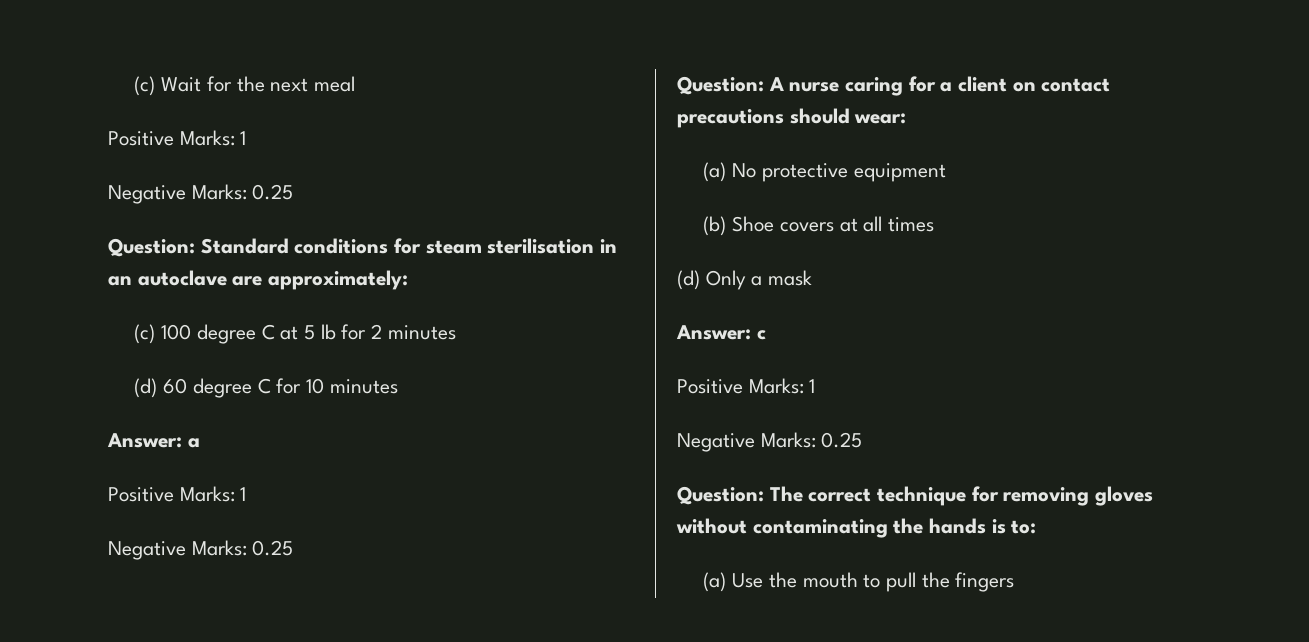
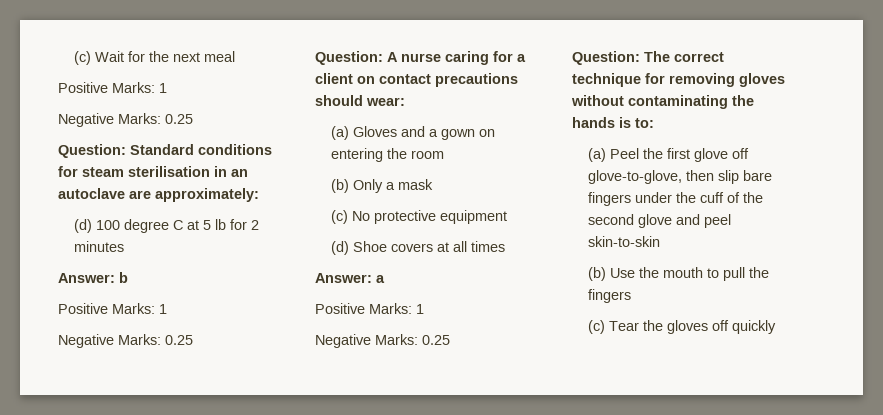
[134,324,156,344] (c) -> [74,219,93,233] (d)
[134,378,398,398] [107,433,200,448] // (d) 60 degree C for 10 minutes // Answer: a -> [58,272,128,283] // Answer: b
(727, 172) none -> [353,126,496,140] [331,148,445,162] [331,179,434,193] [331,210,349,224] Gloves and a gown on entering the room // (b) Only a mask // (c)
[703,216,727,236] (b) -> [331,241,350,255] (d)
[677,270,813,290] [676,325,766,340] (d) Only a mask // Answer: c -> [315,273,385,283] Answer: a
(727, 582) none -> [610,148,750,162] [588,170,773,184] [588,192,764,206] [588,214,732,228] [588,236,661,247] [588,267,607,281] Peel the first glove off glove-to-glove, then slip bare fingers under the cuff of the second glove and peel skin-to-skin // (b)
(1015, 582) none -> [588,320,777,334] // (c) Tear the gloves off quickly

